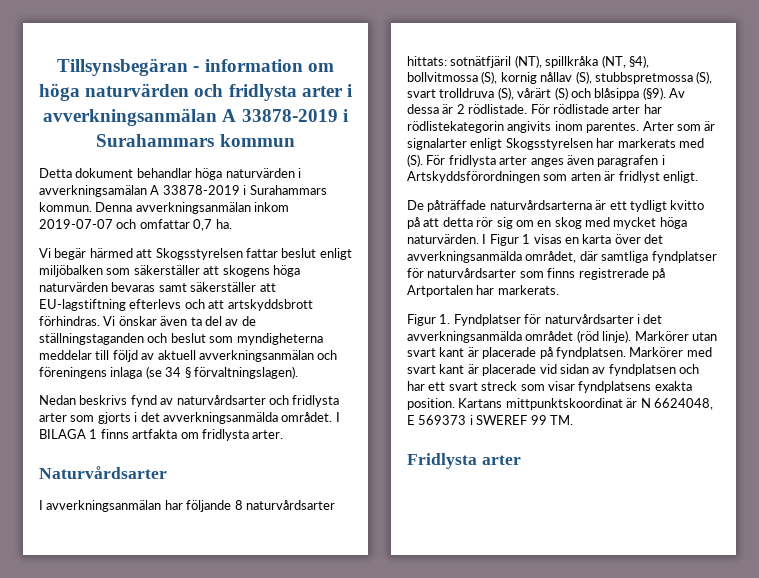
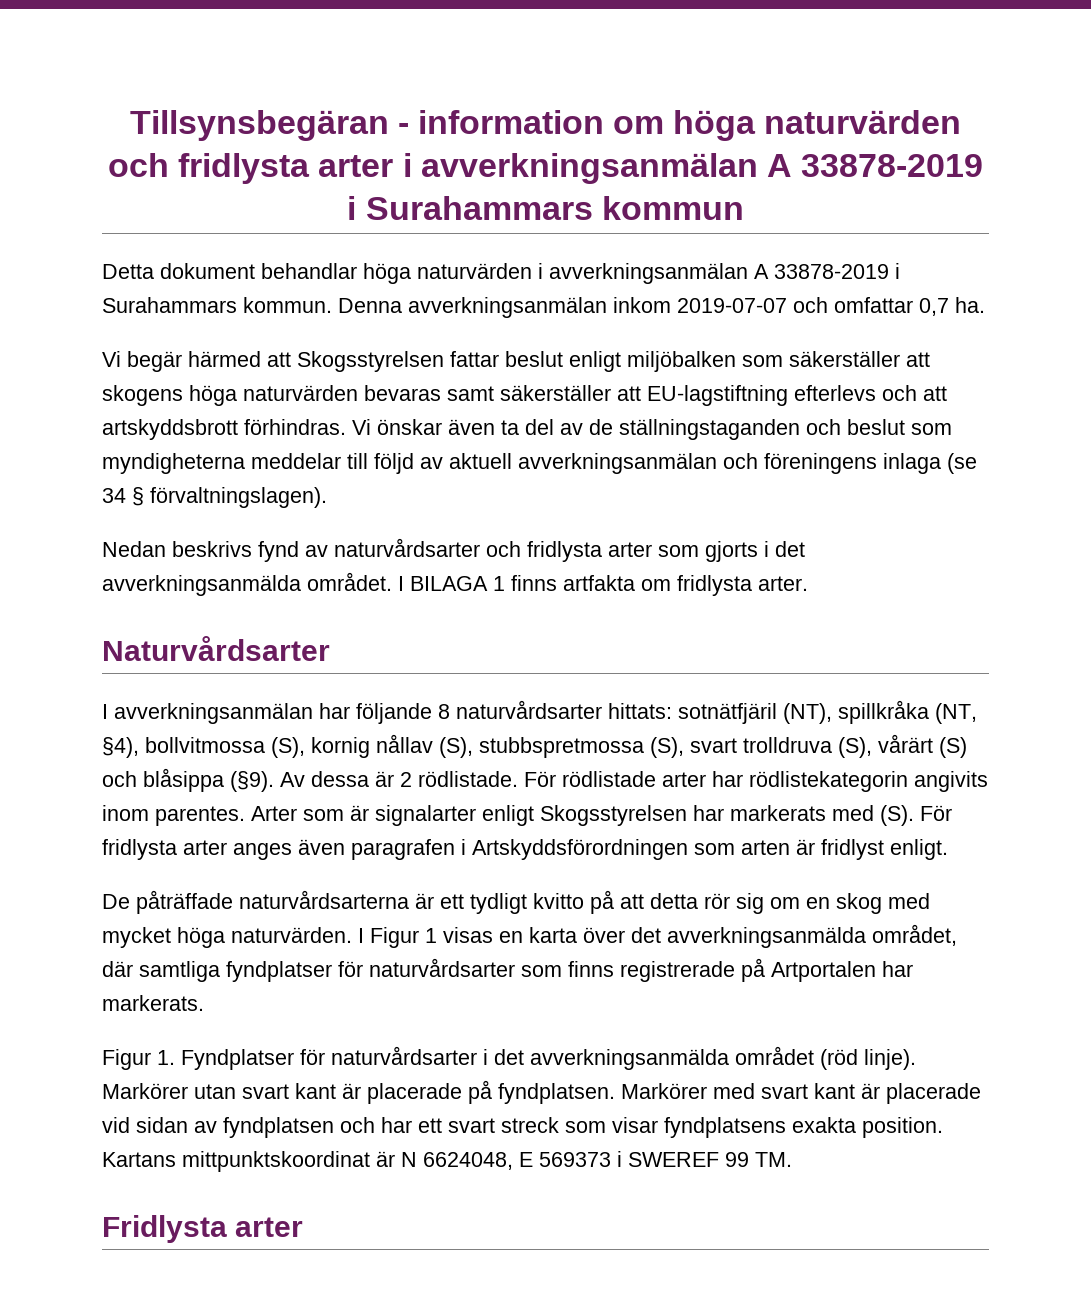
[39,185,147,197] avverkningsamälan -> [549,263,748,284] avverkningsanmälan

